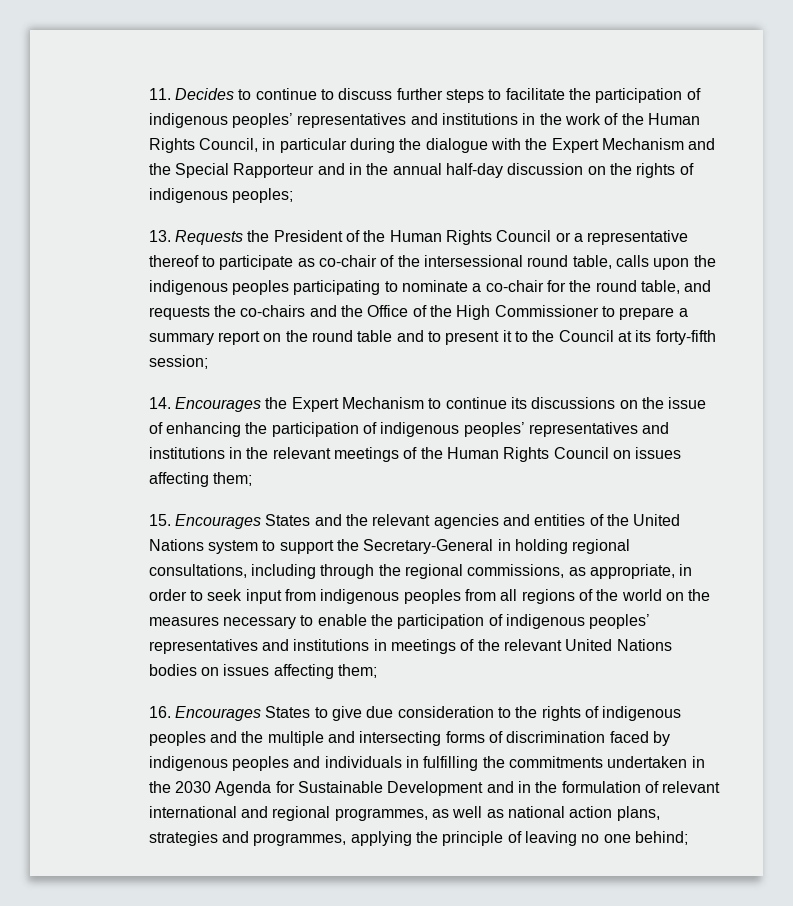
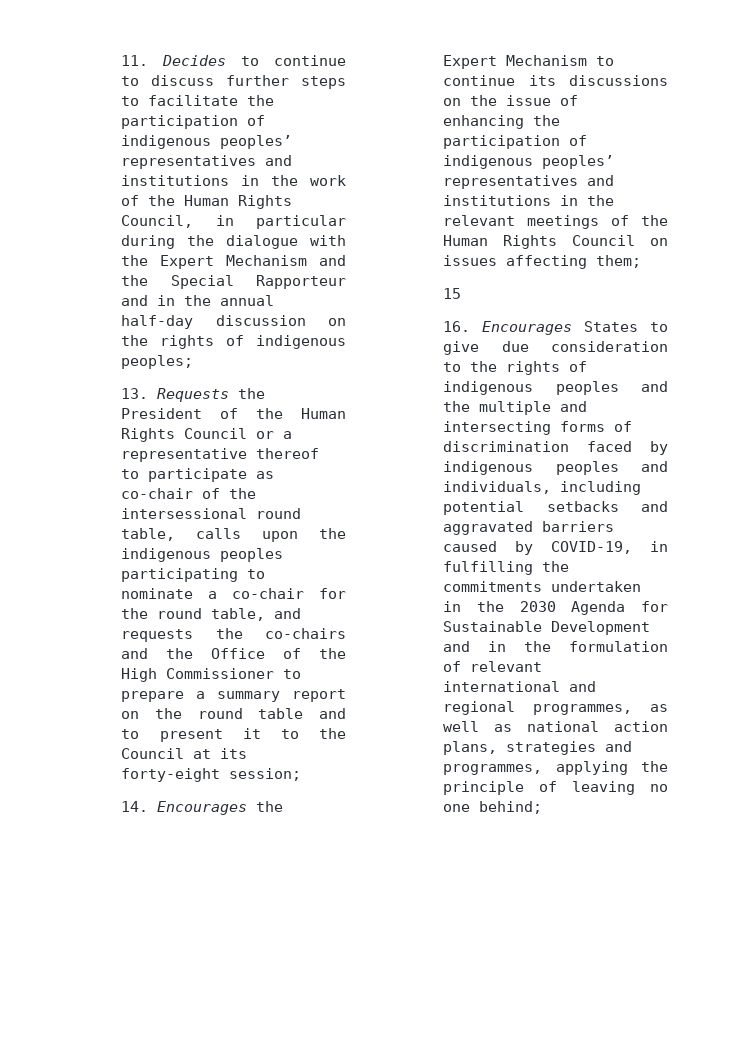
[655,330,716,345] forty-fifth -> [121,768,221,782] forty-eight
[148,514,681,529] [148,539,631,554] [148,564,693,579] [148,589,711,604] [148,614,651,629] [148,639,672,654] [148,664,378,679] 15. Encourages States and the relevant agencies and entities of the United Nations system to support the Secretary-General in holding regional consultations, including through the regional commissions, as appropriate, in order to seek input from indigenous peoples from all regions of the world on the measures necessary to enable the participation of indigenous peoples’ representatives and institutions in meetings of the relevant United Nations bodies on issues affecting them; -> [443,288,462,299] 15
[324,756,402,768] individuals -> [443,481,642,495] [443,501,668,515] [443,521,615,535] [443,541,633,555] individuals, including potential setbacks and aggravated barriers caused by COVID-19,

